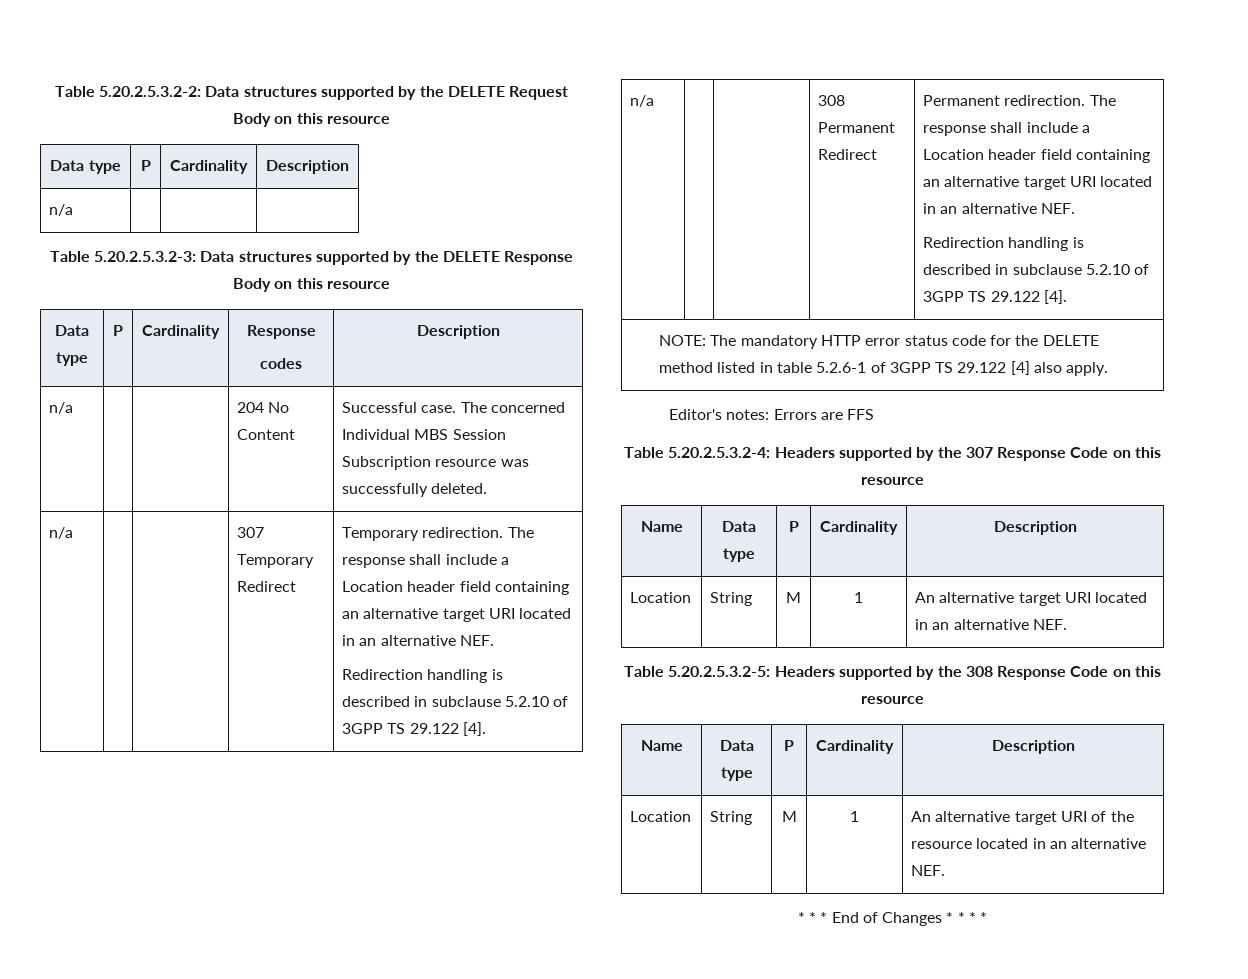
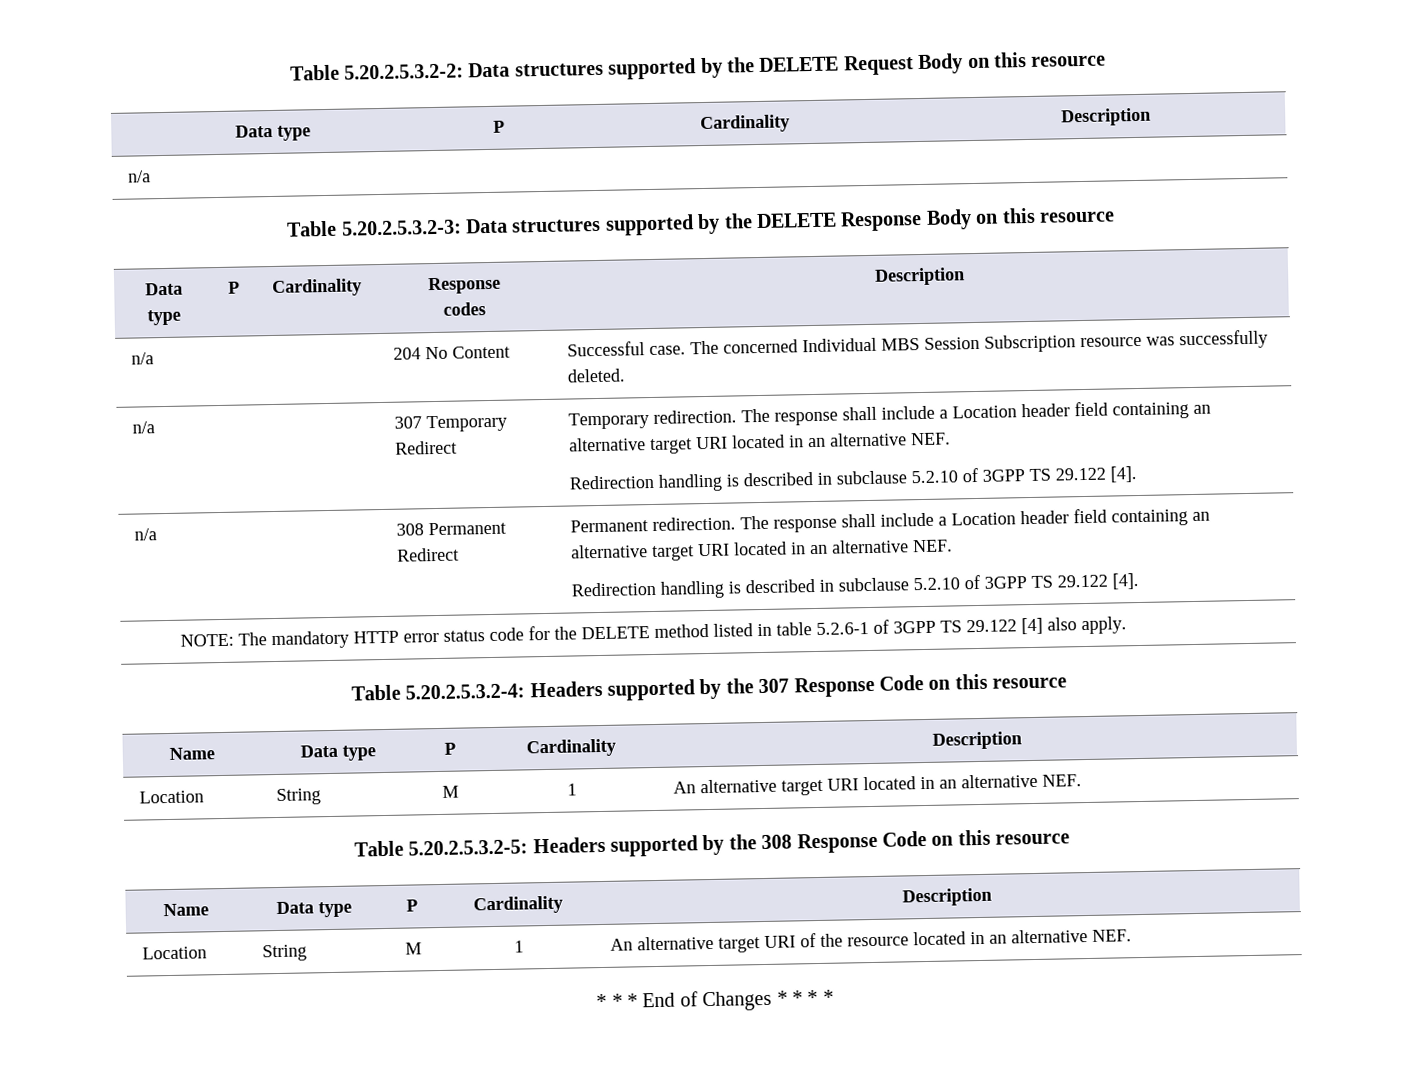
[669,409,875,420] // Editor's notes: Errors are FFS -> (1127, 625) none

